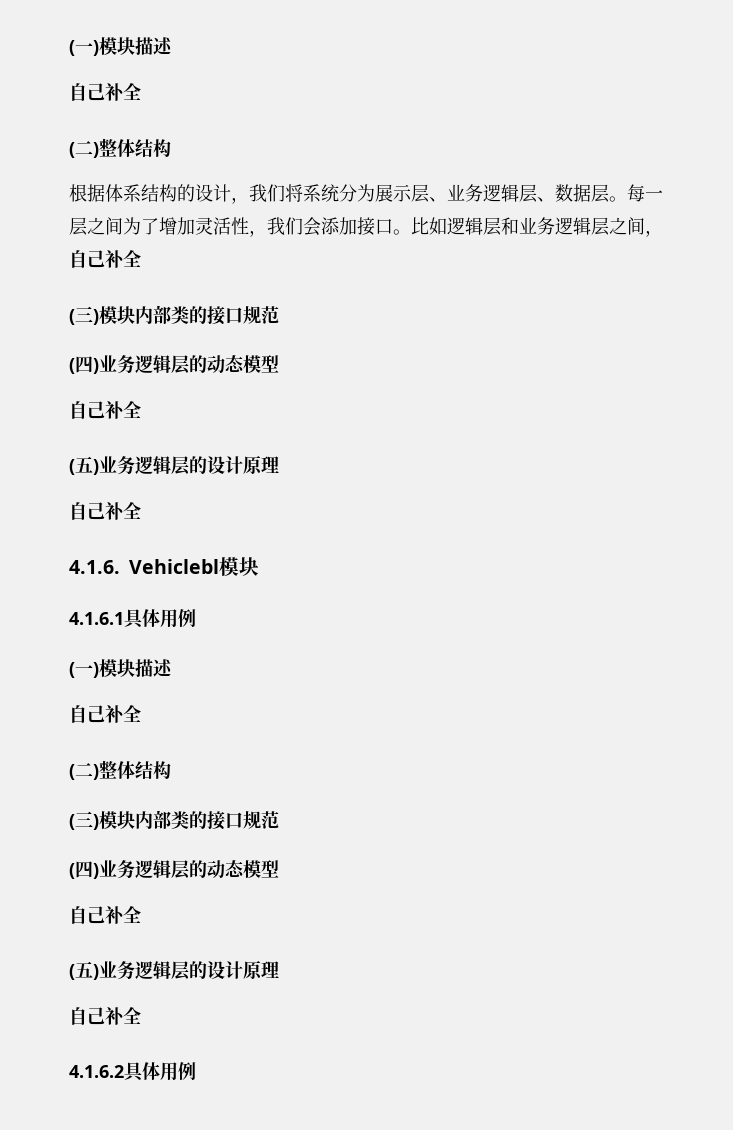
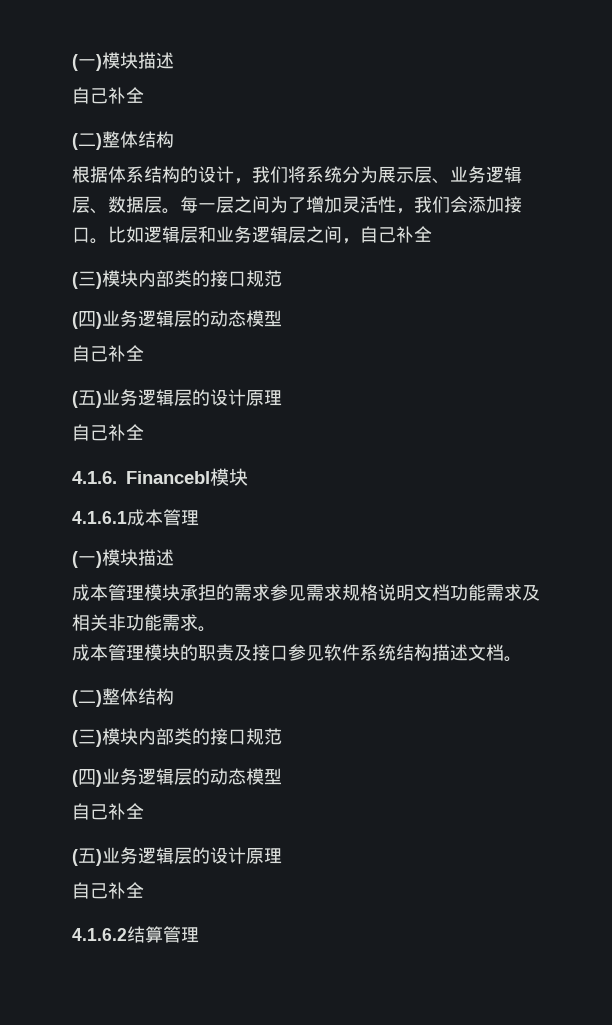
[129,559,219,574] Vehiclebl -> [125,471,210,484] Financebl
[124,609,196,629] [69,659,173,678] [69,705,141,723] 具体用例 // (一)模块描述 // 自己补全 -> [127,509,199,526] [72,549,174,568] [72,584,540,601] [72,614,216,632] [72,644,522,662] 成本管理 // (一)模块描述 // 成本管理模块承担的需求参见需求规格说明文档功能需求及相关非功能需求。 // 成本管理模块的职责及接口参见软件系统结构描述文档。
[124,1062,196,1082] 具体用例 -> [127,926,199,943] 结算管理

